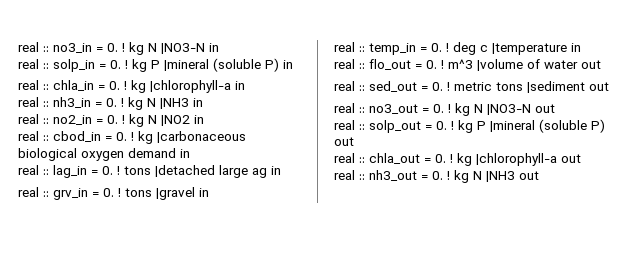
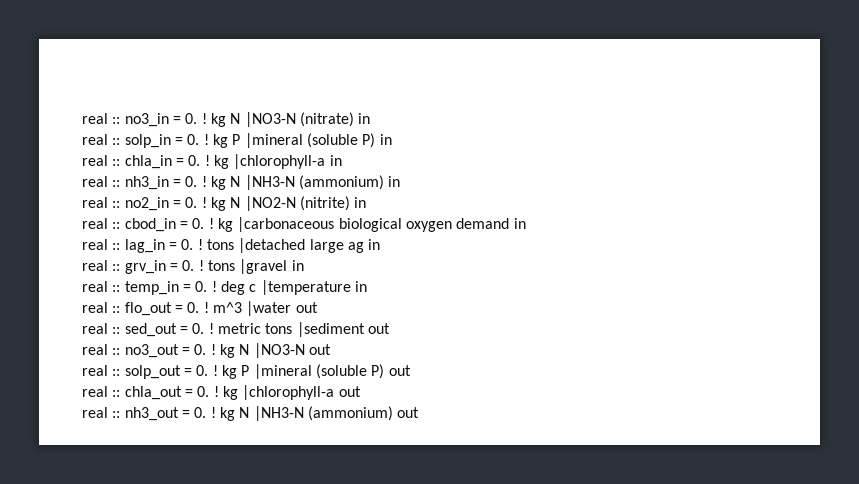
(205, 48) none -> [299,112,354,127] (nitrate)
[160,98,189,109] |NH3 -> [244,175,384,190] |NH3-N (ammonium)
[161,115,190,126] |NO2 -> [244,196,350,211] |NO2-N (nitrite)
[477,59,578,71] |volume of water -> [246,301,292,316] |water
[486,171,515,182] |NH3 -> [253,406,393,421] |NH3-N (ammonium)

